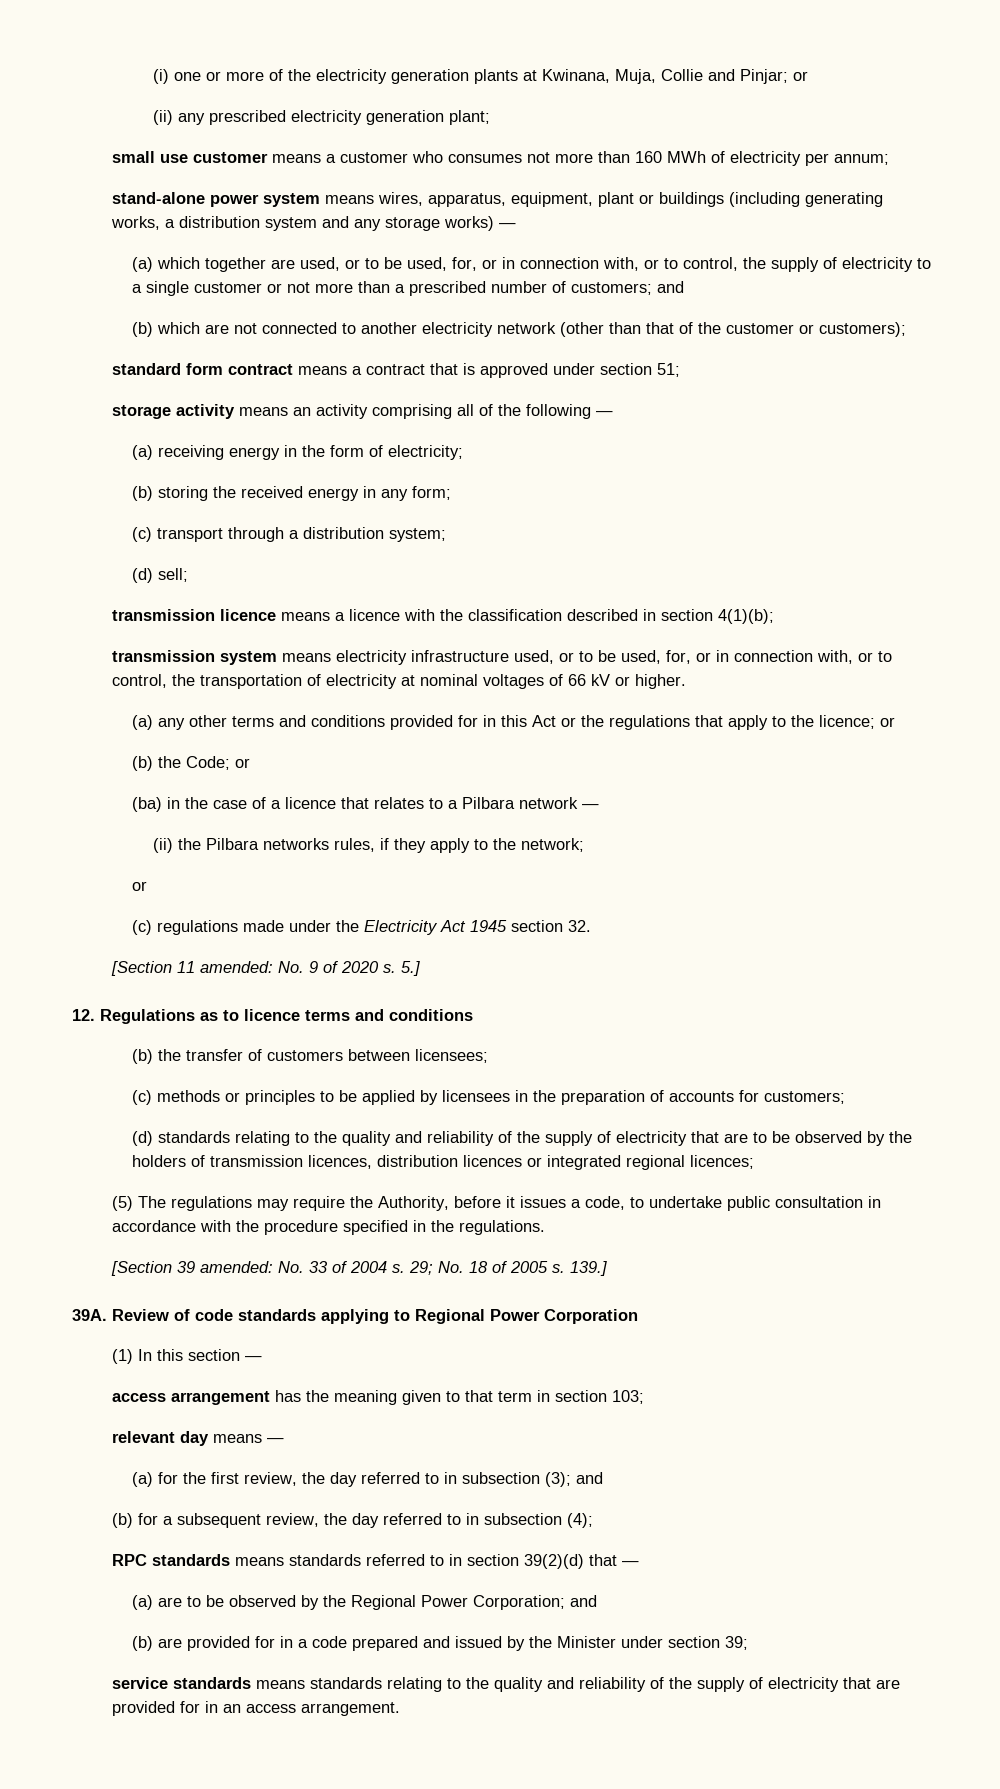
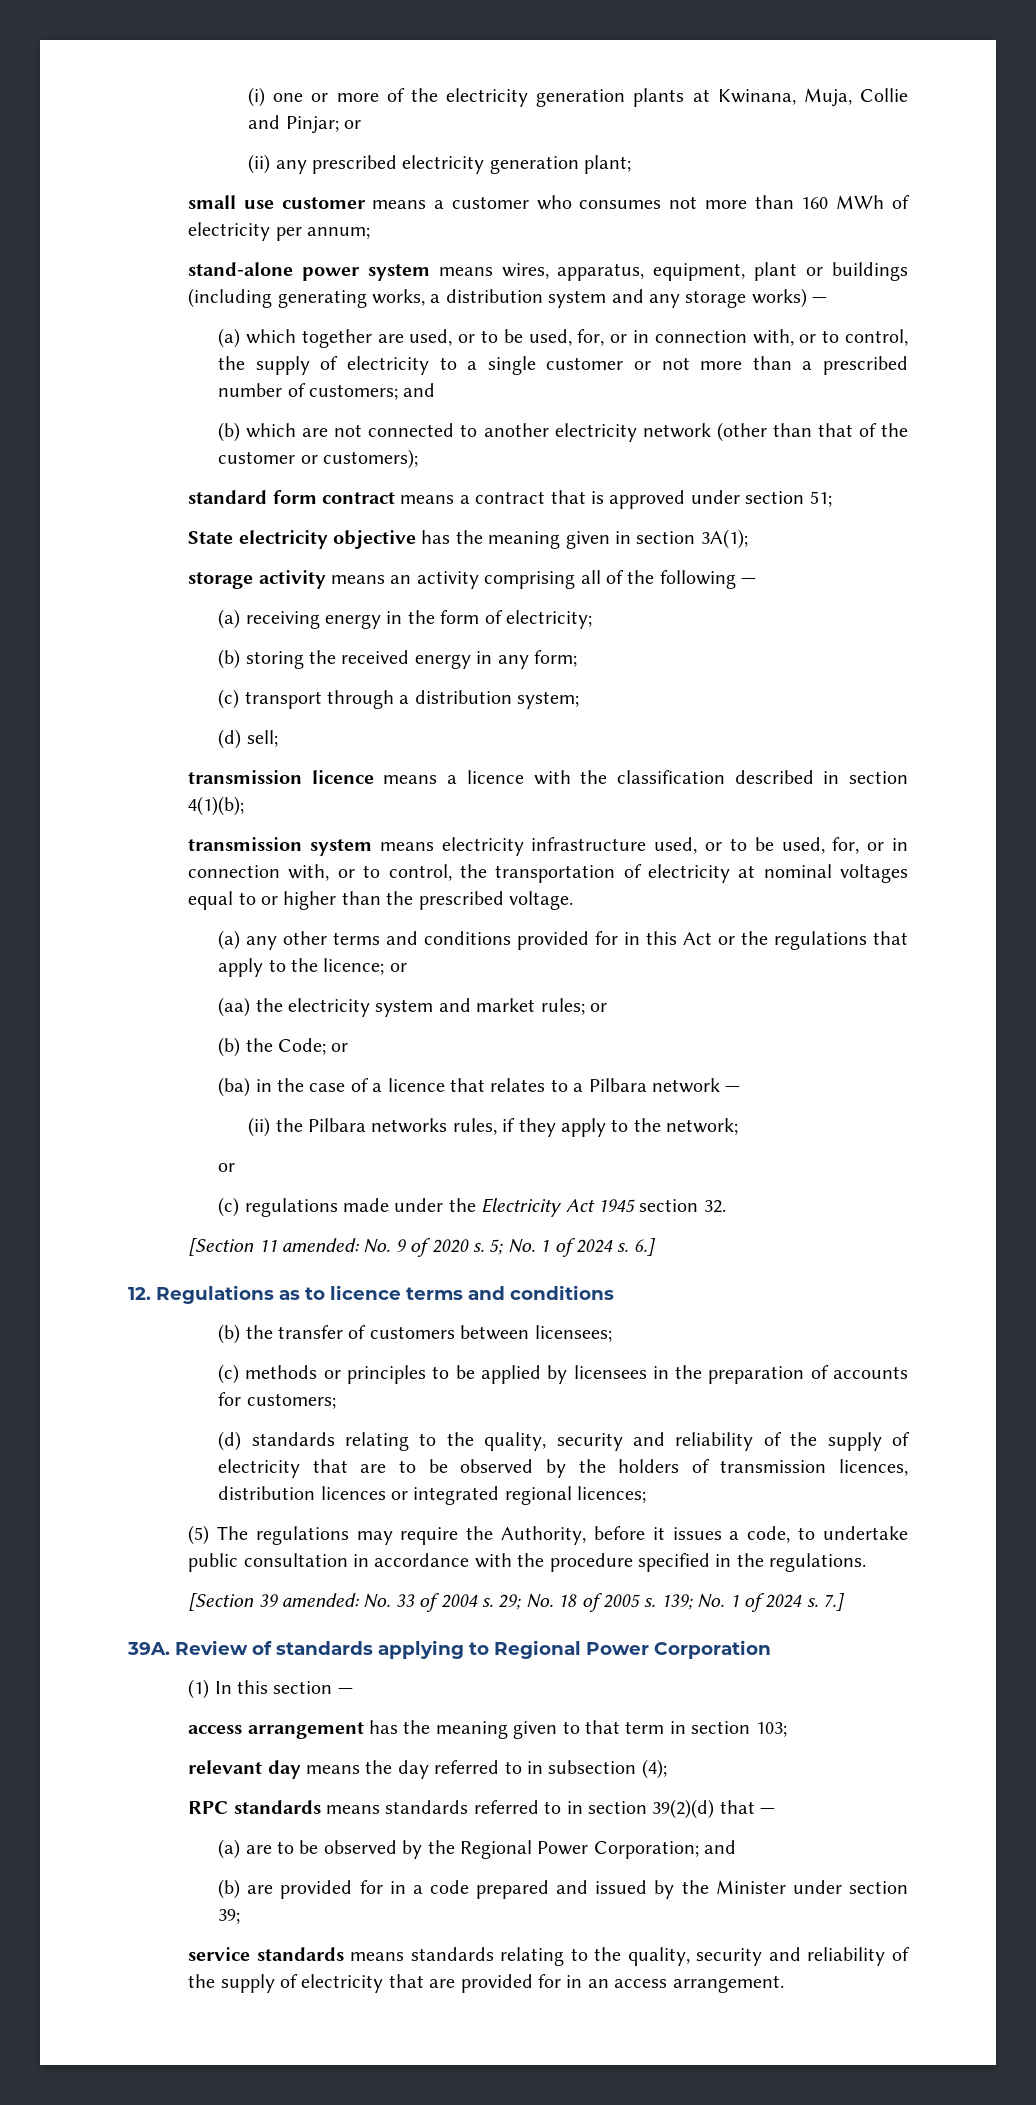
(681, 370) none -> [188,529,748,549] // State electricity objective has the meaning given in section 3A(1);
[549,674,687,689] of 66 kV or higher. -> [188,891,573,910] equal to or higher than the prescribed voltage.
(896, 722) none -> [218,997,607,1017] // (aa) the electricity system and market rules; or
[401,961,421,976] 5.] -> [489,1238,655,1257] 5; No. 1 of 2024 s. 6.]
[342,1131,392,1146] quality -> [484,1432,623,1451] quality, security
[570,1261,608,1276] 139.] -> [660,1593,845,1612] 139; No. 1 of 2024 s. 7.]
[195,1309,233,1321] code -> (272, 1648) none
[267,1438,285,1443] [132,1472,604,1487] [112,1513,320,1528] — // (a) for the first review, the day referred to in subsection (3); and // (b) for a subsequent review, -> (360, 1769) none
[494,1677,544,1692] quality -> [627,1947,763,1966] quality, security

